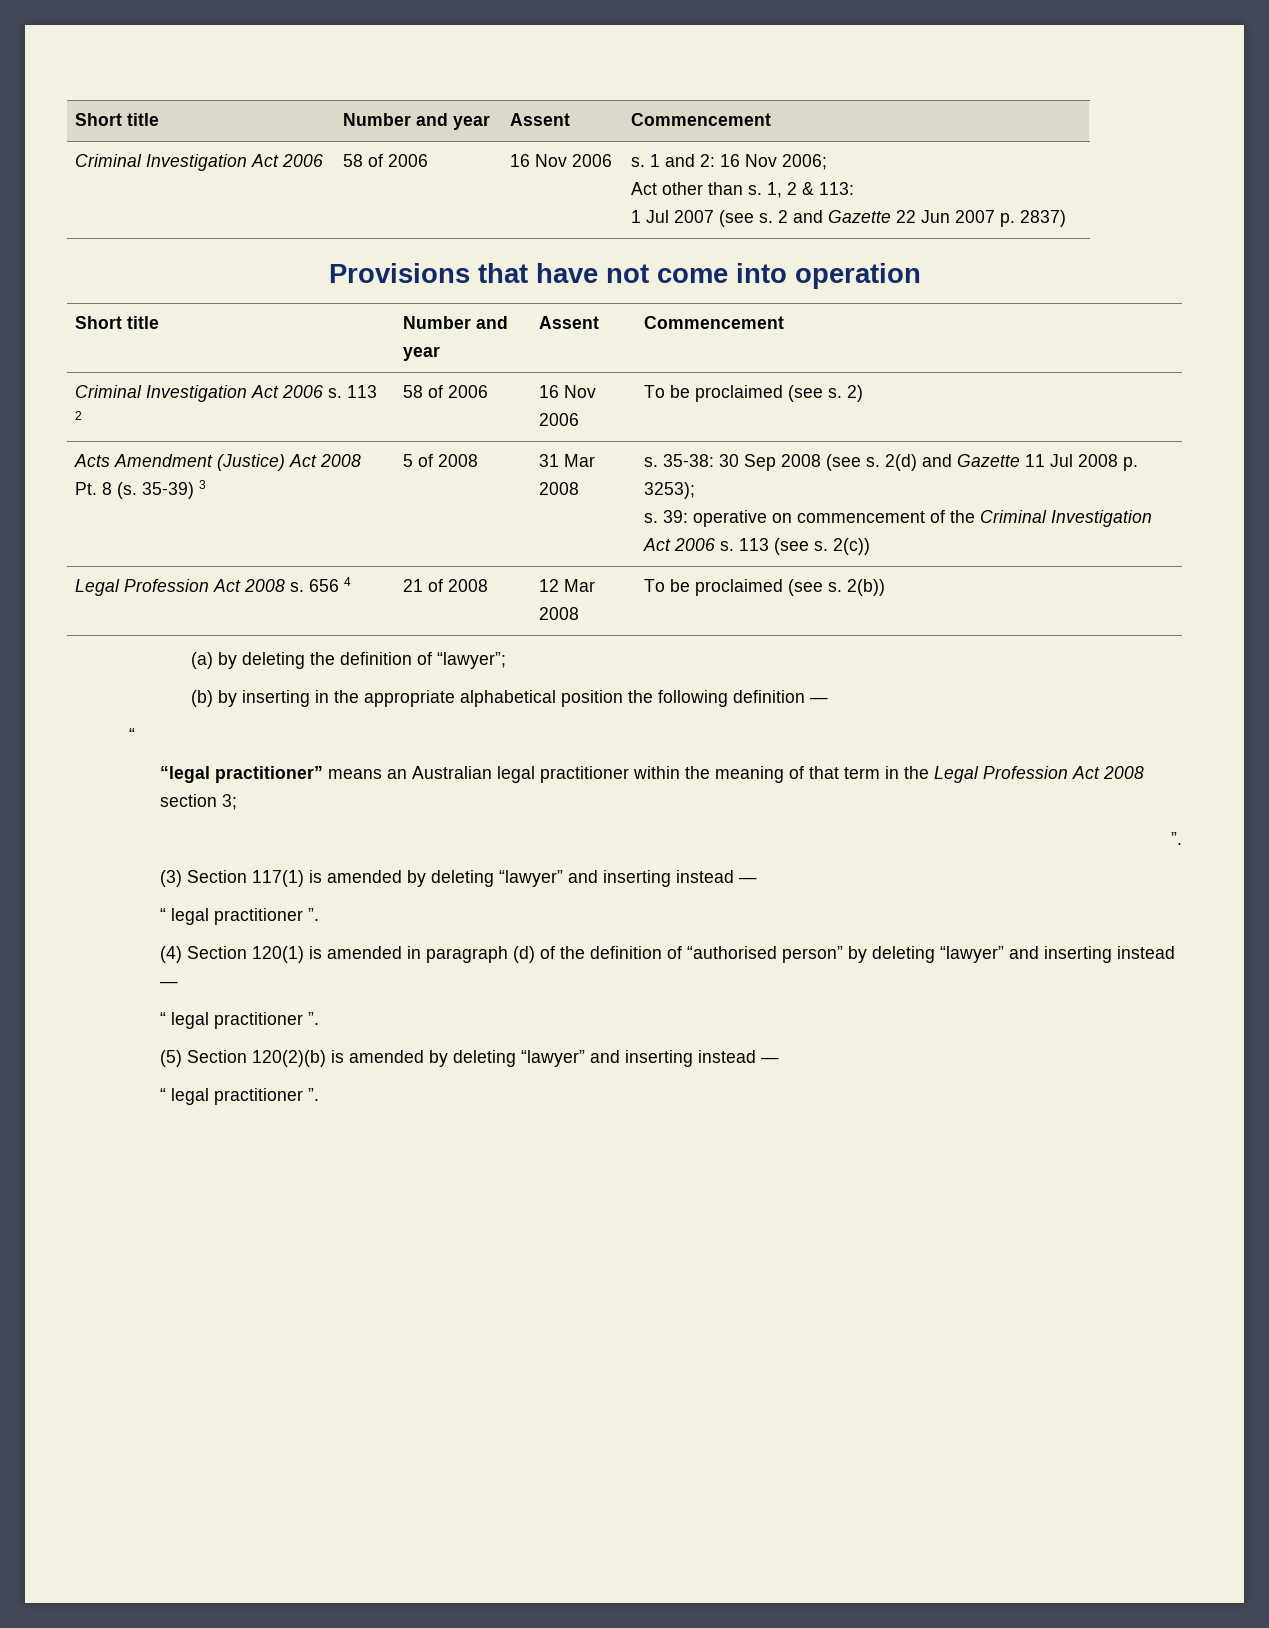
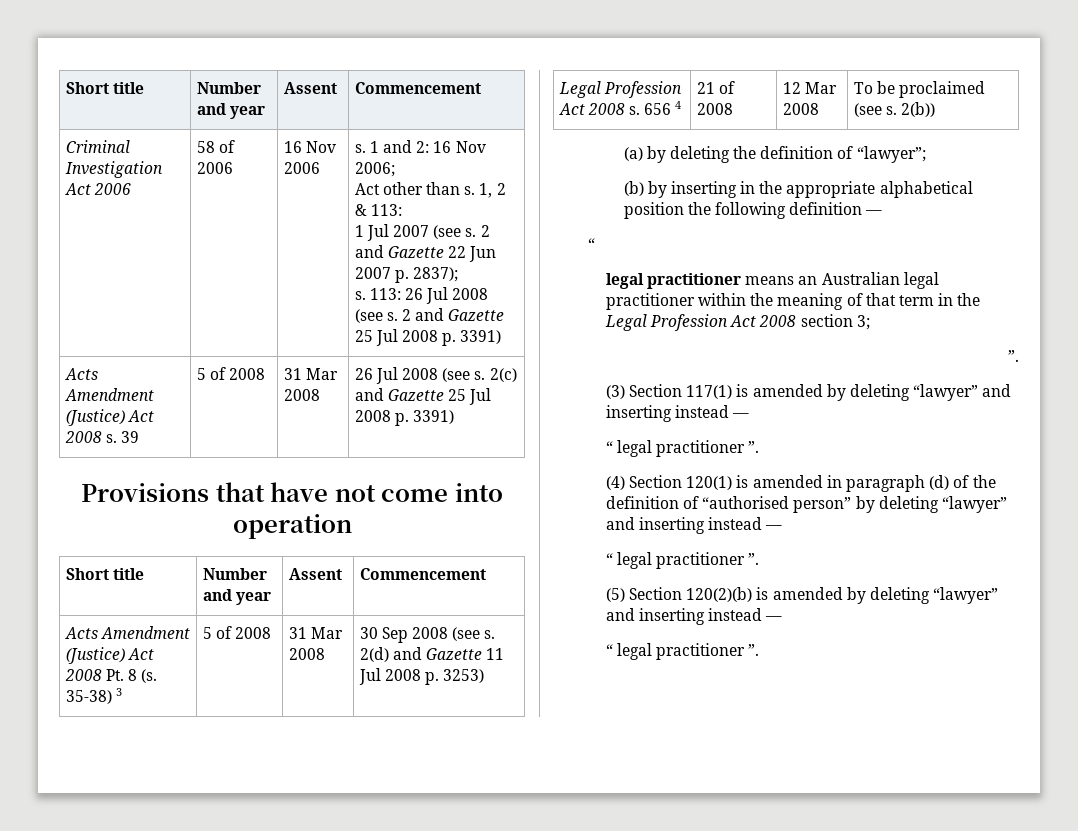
[1020,210,1067,227] 2837) -> [412,267,458,282] [354,287,489,304] [354,308,505,323] [354,329,502,346] [64,368,98,380] [64,388,154,401] [65,409,154,426] [64,431,139,443] [196,367,265,380] [283,368,338,380] [283,389,320,401] [354,367,517,384] [354,388,492,405] [354,410,454,426] 2837); // s. 113: 26 Jul 2008 (see s. 2 and Gazette 25 Jul 2008 p. 3391) // Acts Amendment (Justice) Act 2008 s. 39 | 5 of 2008 | 31 Mar 2008 | 26 Jul 2008 (see s. 2(c) and Gazette 25 Jul 2008 p. 3391)
[75,385,378,402] [75,411,83,420] [403,385,489,398] [539,385,597,398] [539,413,580,426] [644,385,864,402] // Criminal Investigation Act 2006 s. 113 2 | 58 of 2006 | 16 Nov 2006 | To be proclaimed (see s. 2) -> (486, 574) none
[142,482,195,499] 35-39) -> [65,690,112,704] 35-38)
[644,454,715,467] s. 35-38: -> (325, 654) none
[644,482,696,499] [644,510,1153,527] [643,538,871,555] 3253); // s. 39: operative on commencement of the Criminal Investigation Act 2006 s. 113 (see s. 2(c)) -> [443,669,485,683] 3253)
[160,766,324,783] “legal practitioner” -> [605,273,742,289] legal practitioner

